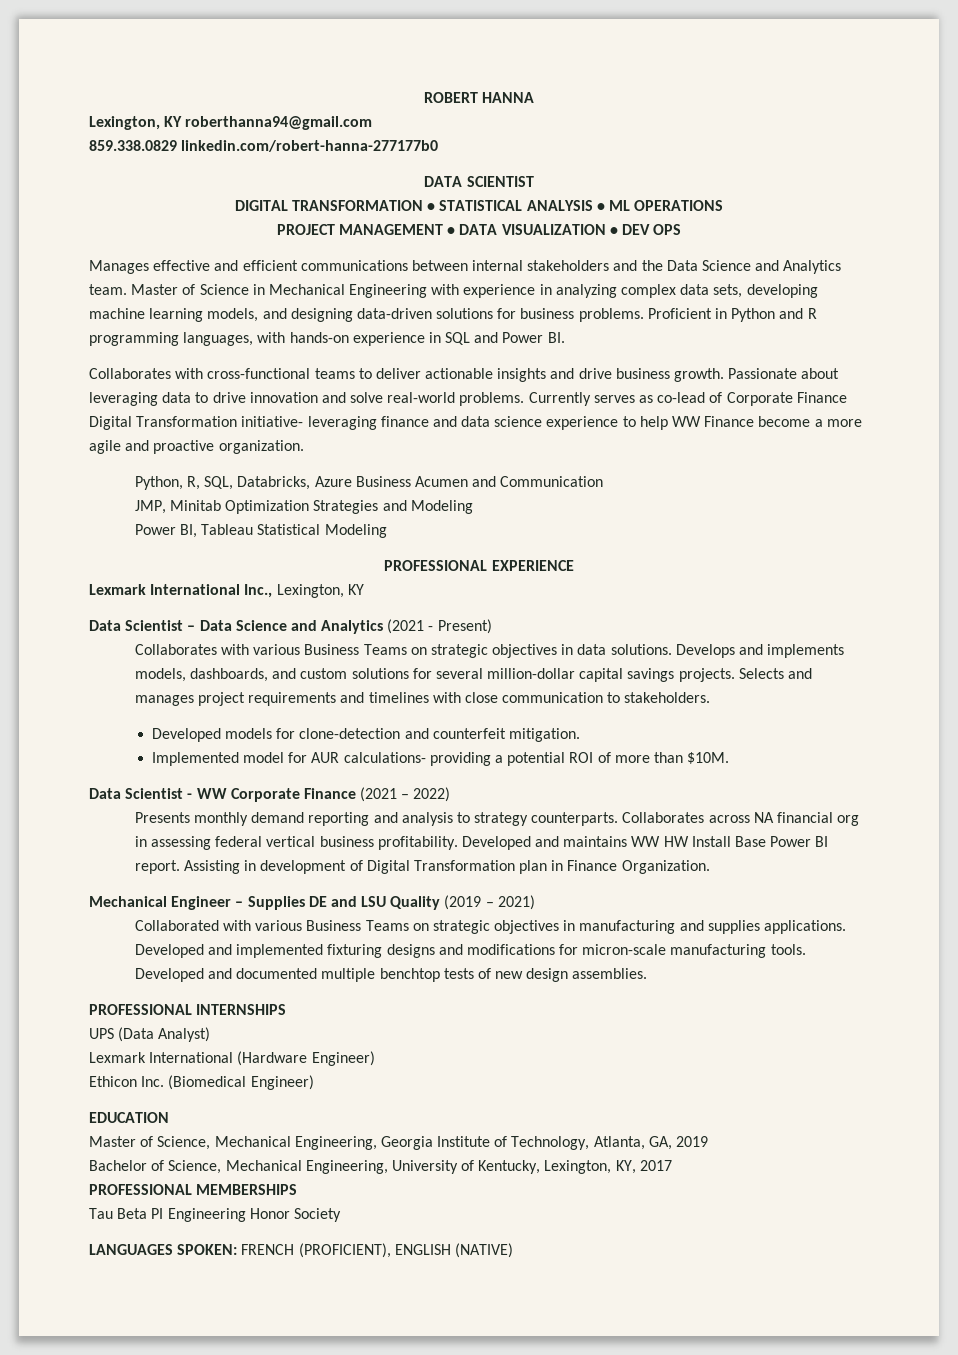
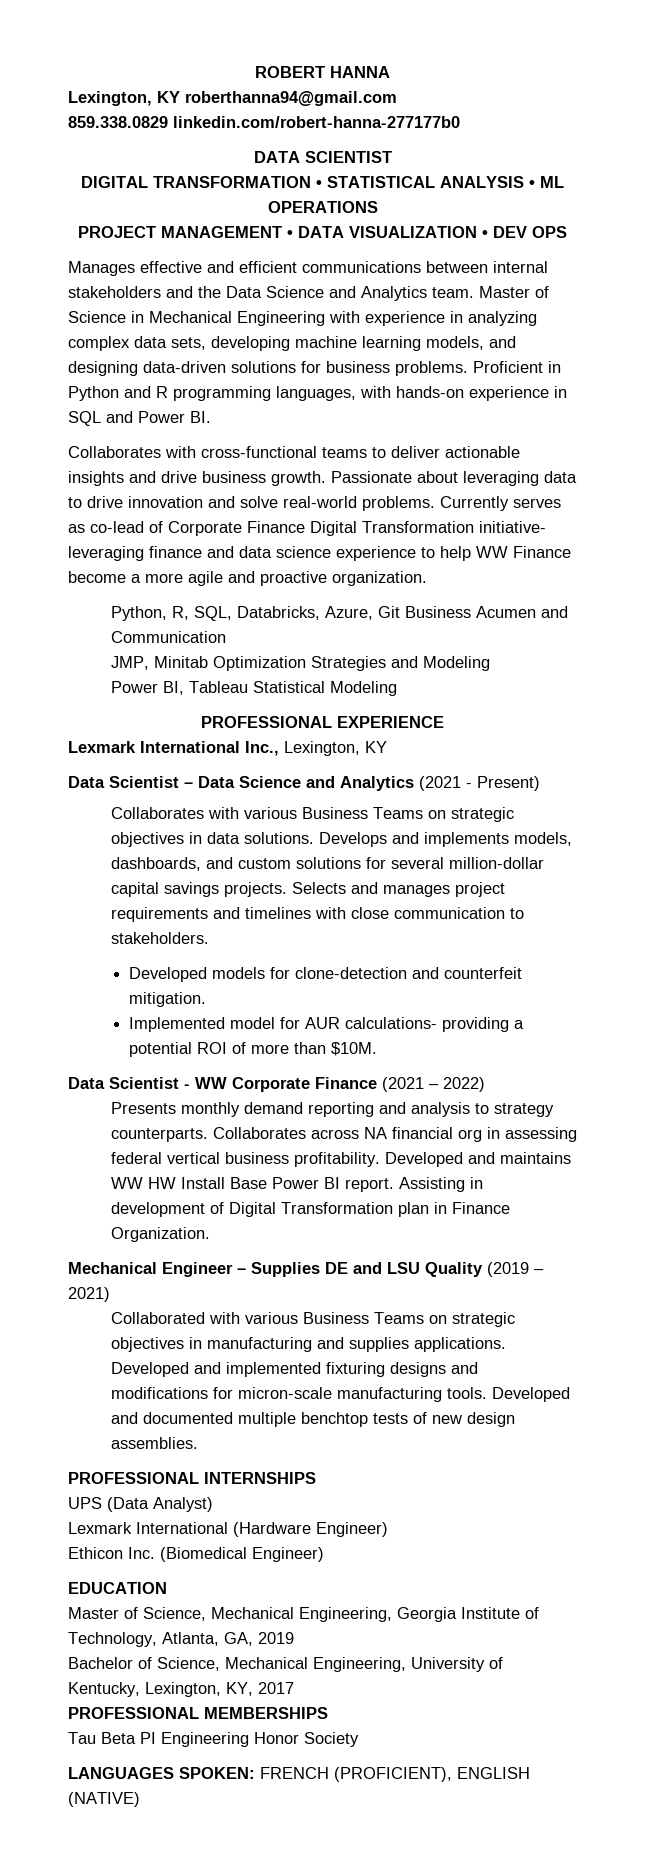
[314,476,352,487] Azure -> [324,606,400,620] Azure, Git

